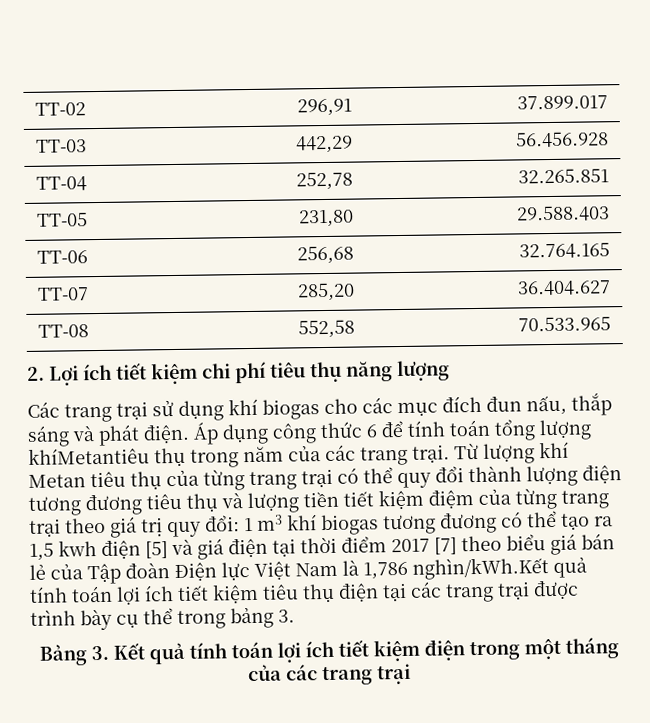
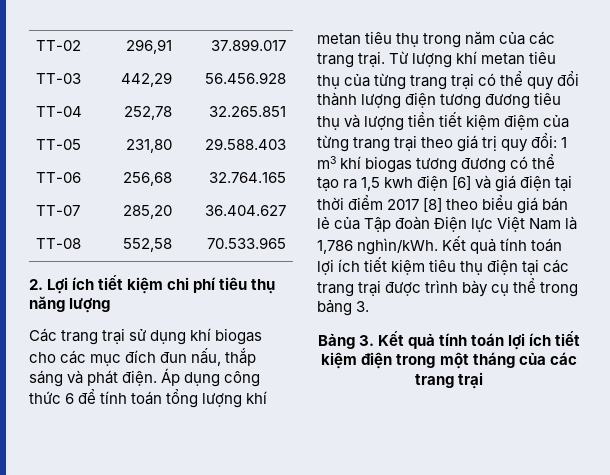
[28,447,150,465] khíMetantiêu -> [246,391,268,404] [317,31,393,45] khí metan tiêu
[28,474,86,488] Metan -> [481,53,526,65] metan
[145,541,168,559] [5] -> [452,176,472,190] [6]
[434,537,457,555] [7] -> [423,198,443,212] [8]
[412,557,549,580] nghìn/kWh.Kết -> [357,236,467,255] nghìn/kWh. Kết

